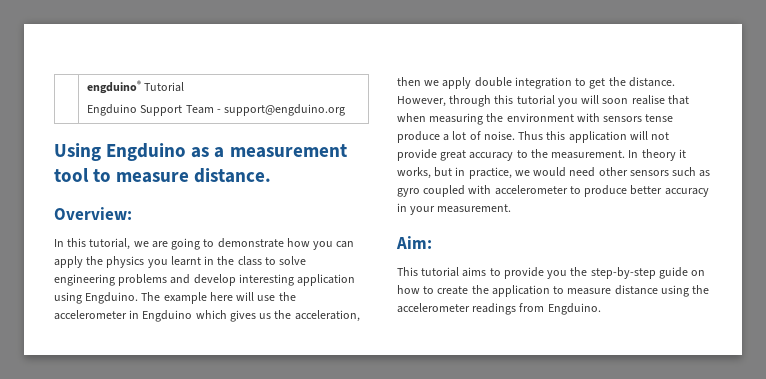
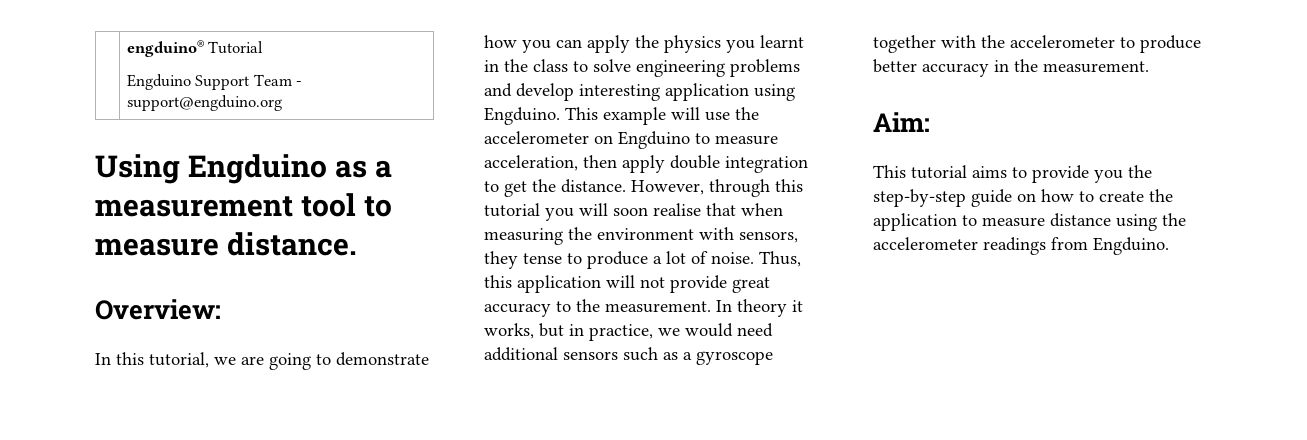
[141,292,233,304] The example here -> [565,107,666,125] This example
[129,310,292,322] in Engduino which gives us the -> [594,131,778,149] on Engduino to measure
[424,80,440,86] we -> (617, 161) none
[603,114,674,122] sensors tense -> [739,231,798,243] [484,251,582,269] sensors, they tense to
[518,131,544,140] Thus -> [759,251,801,267] Thus,
[598,167,628,176] other -> [484,347,558,361] additional
[397,185,492,197] gyro coupled with -> [683,351,773,365] [873,35,1005,53] a gyroscope together with the
[410,206,436,215] your -> [1014,59,1038,72] the

